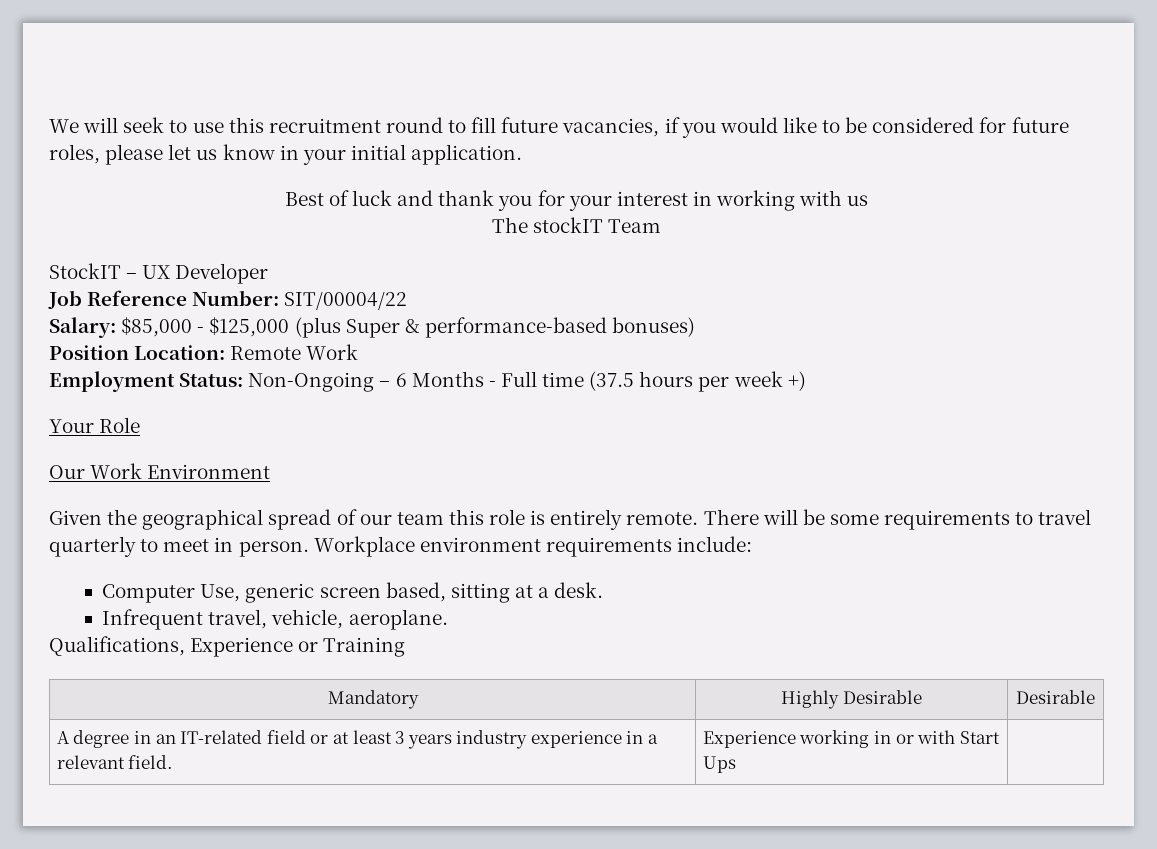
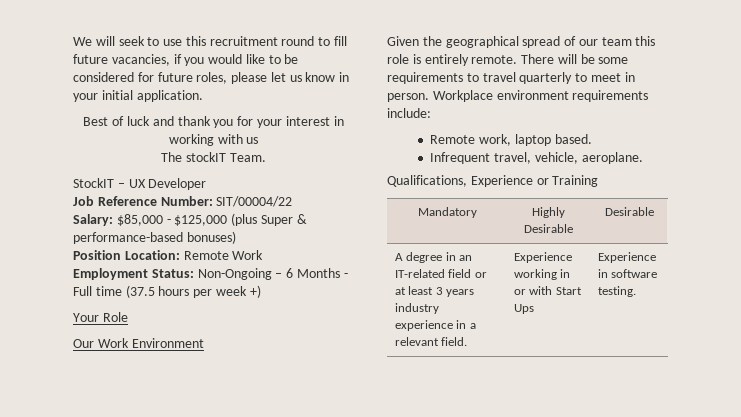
[608,219,662,233] Team -> [229,153,266,162] Team.
[102,582,604,603] Computer Use, generic screen based, sitting at a desk. -> [430,134,592,146] Remote work, laptop based.
(736, 764) none -> [597,252,656,263] [597,269,658,278] [597,286,636,297] Experience in software testing.

